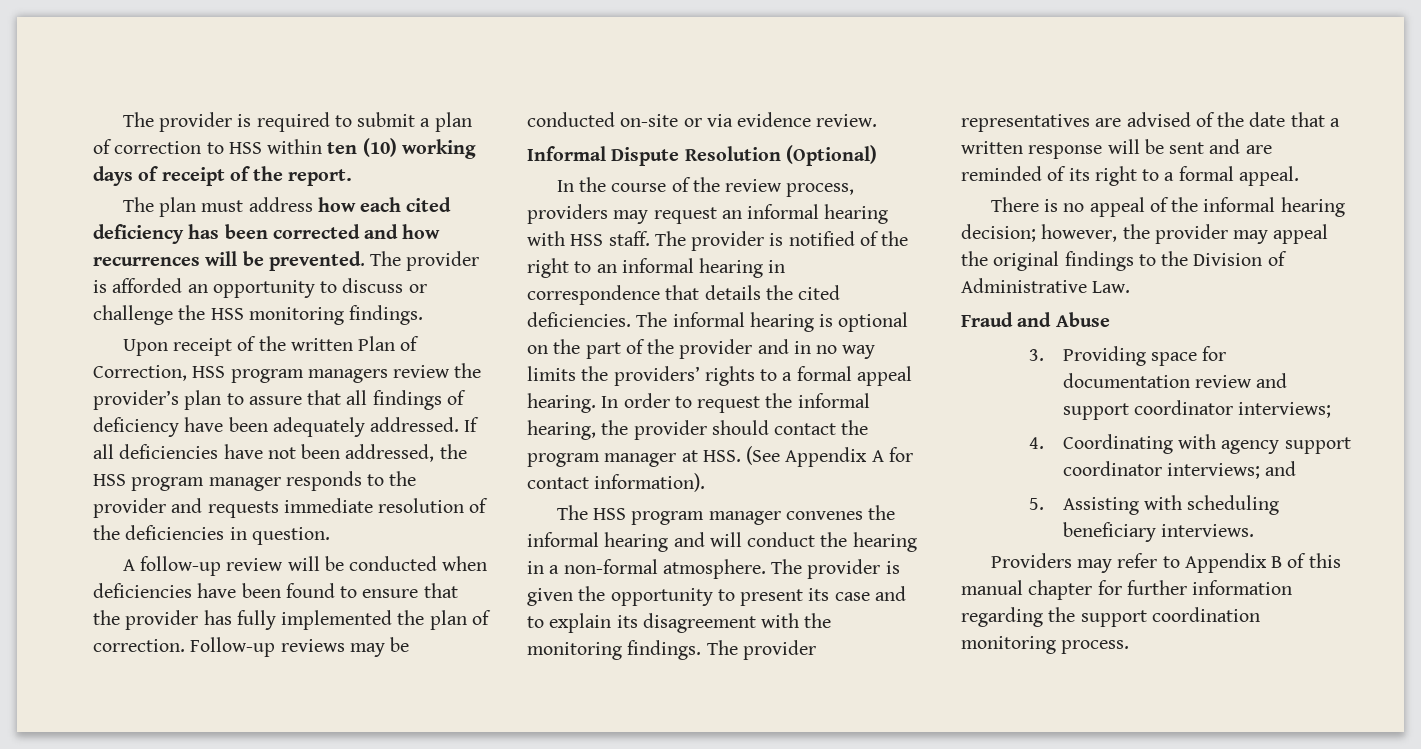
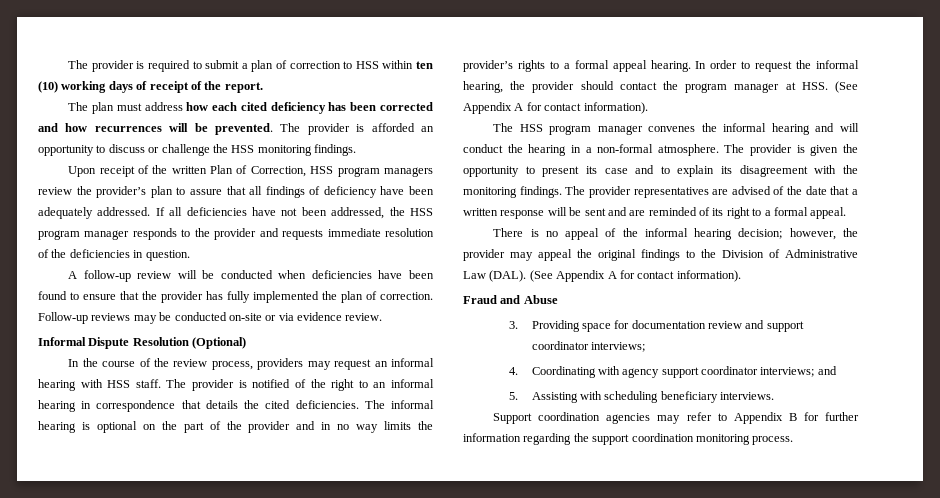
[613,366,700,386] providers’ -> [463,60,513,72] provider’s
[1092,281,1131,293] Law. -> [463,270,741,282] Law (DAL). (See Appendix A for contact information).
[990,553,1072,568] Providers -> [493,412,651,424] Support coordination agencies
[1287,553,1341,568] [961,580,1093,600] of this manual chapter -> (797, 417) none

